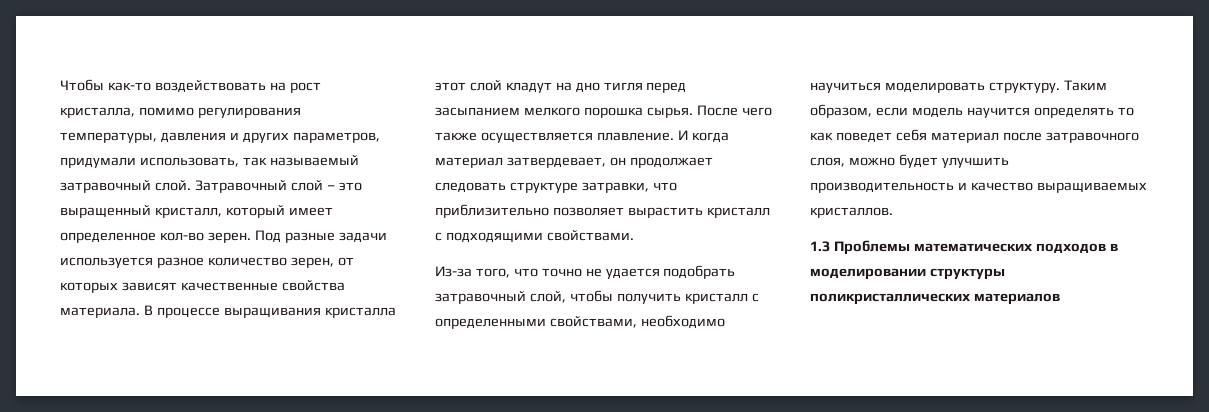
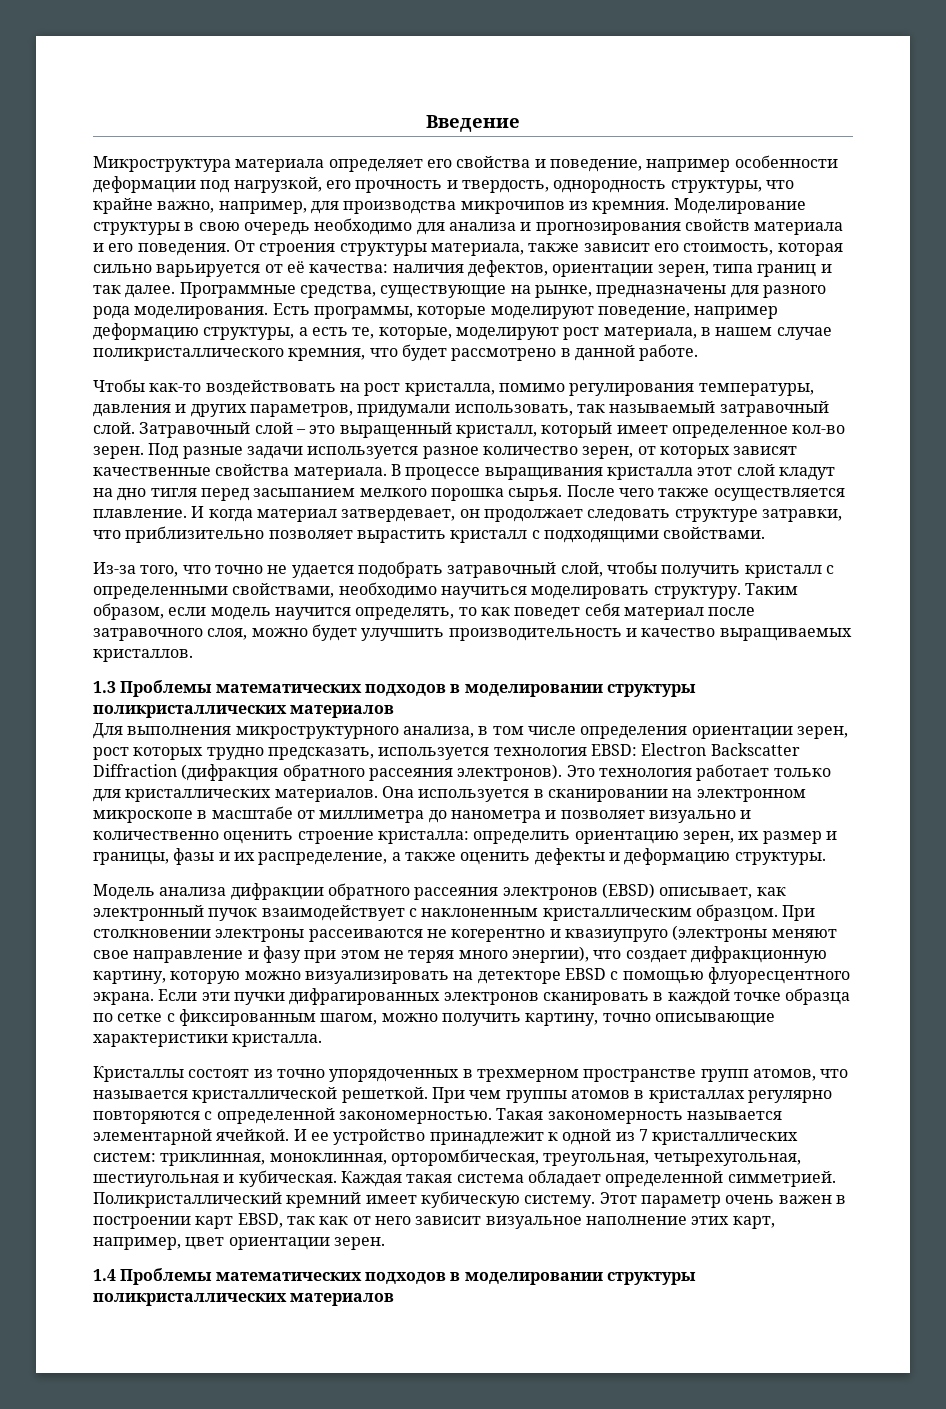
(60, 85) none -> [426,115,520,132] [93,155,838,172] [93,176,794,193] [93,198,806,214] [93,218,844,235] [93,240,843,256] [93,260,832,277] [93,282,826,298] [93,303,779,319] [93,323,832,340] [93,344,699,361] Введение // Микроструктура материала определяет его свойства и поведение, например особенности деформации под нагрузкой, его прочность и твердость, однородность структуры, что крайне важно, например, для производства микрочипов из кремния. Моделирование структуры в свою очередь необходимо для анализа и прогнозирования свойств материала и его поведения. От строения структуры материала, также зависит его стоимость, которая сильно варьируется от её качества: наличия дефектов, ориентации зерен, типа границ и так далее. Программные средства, существующие на рынке, предназначены для разного рода моделирования. Есть программы, которые моделируют поведение, например деформацию структуры, а есть те, которые, моделируют рост материала, в нашем случае поликристаллического кремния, что будет рассмотрено в данной работе. //
[1033,107,1114,118] определять -> [355,607,455,620] определять,
(1060, 299) none -> [93,723,848,739] [93,743,800,760] [93,764,831,781] [93,786,806,802] [93,806,752,823] [93,831,837,844] [93,848,826,865] [93,883,786,900] [93,904,816,921] [93,925,837,942] [93,946,827,963] [93,967,850,984] [93,988,851,1005] [93,1009,775,1026] [93,1034,323,1047] [93,1066,849,1082] [93,1087,832,1103] [93,1108,782,1124] [93,1129,799,1145] [93,1149,801,1166] [93,1170,836,1187] [93,1191,846,1208] [93,1213,775,1229] [93,1237,385,1250] [93,1268,696,1285] [93,1293,395,1306] // Для выполнения микроструктурного анализа, в том числе определения ориентации зерен, рост которых трудно предсказать, используется технология EBSD: Electron Backscatter Diffraction (дифракция обратного рассеяния электронов). Это технология работает только для кристаллических материалов. Она используется в сканировании на электронном микроскопе в масштабе от миллиметра до нанометра и позволяет визуально и количественно оценить строение кристалла: определить ориентацию зерен, их размер и границы, фазы и их распределение, а также оценить дефекты и деформацию структуры. // Модель анализа дифракции обратного рассеяния электронов (EBSD) описывает, как электронный пучок взаимодействует с наклоненным кристаллическим образцом. При столкновении электроны рассеиваются не когерентно и квазиупруго (электроны меняют свое направление и фазу при этом не теряя много энергии), что создает дифракционную картину, которую можно визуализировать на детекторе EBSD с помощью флуоресцентного экрана. Если эти пучки дифрагированных электронов сканировать в каждой точке образца по сетке с фиксированным шагом, можно получить картину, точно описывающие характеристики кристалла. // Кристаллы состоят из точно упорядоченных в трехмерном пространстве групп атомов, что называется кристаллической решеткой. При чем группы атомов в кристаллах регулярно повторяются с определенной закономерностью. Такая закономерность называется элементарной ячейкой. И ее устройство принадлежит к одной из 7 кристаллических систем: триклинная, моноклинная, орторомбическая, треугольная, четырехугольная, шестиугольная и кубическая. Каждая такая система обладает определенной симметрией. Поликристаллический кремний имеет кубическую систему. Этот параметр очень важен в построении карт EBSD, так как от него зависит визуальное наполнение этих карт, например, цвет ориентации зерен. // 1.4 Проблемы математических подходов в моделировании структуры поликристаллических материалов

